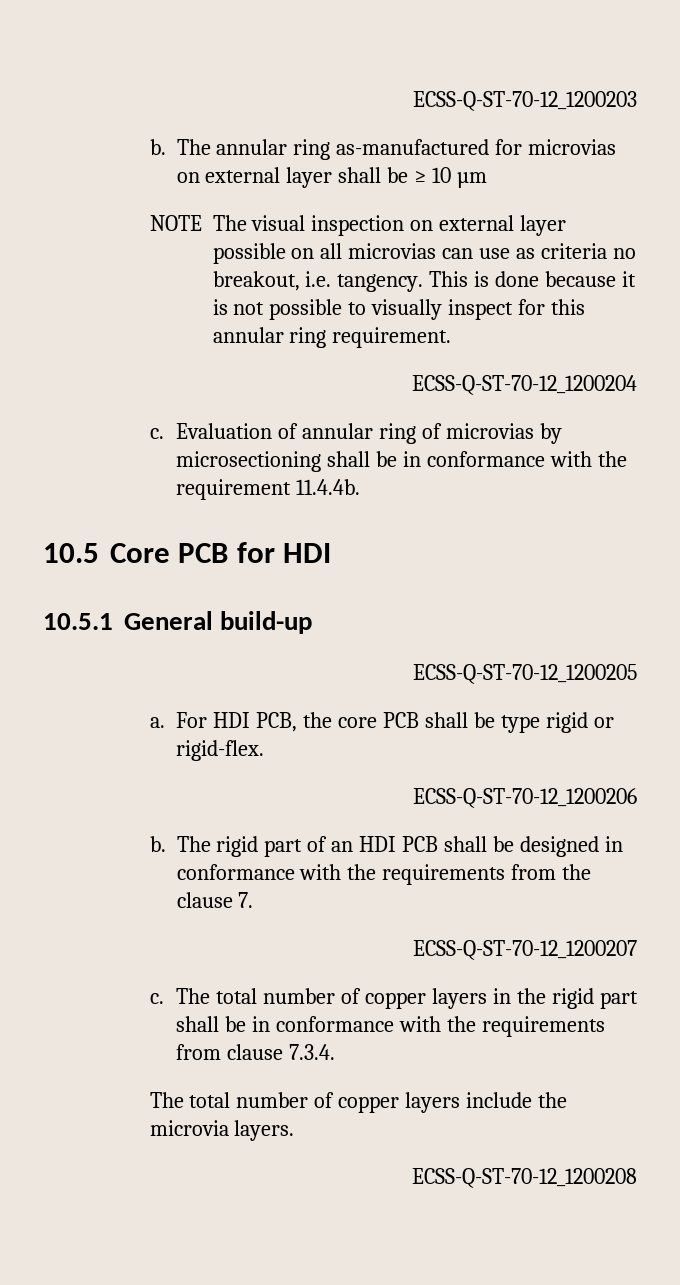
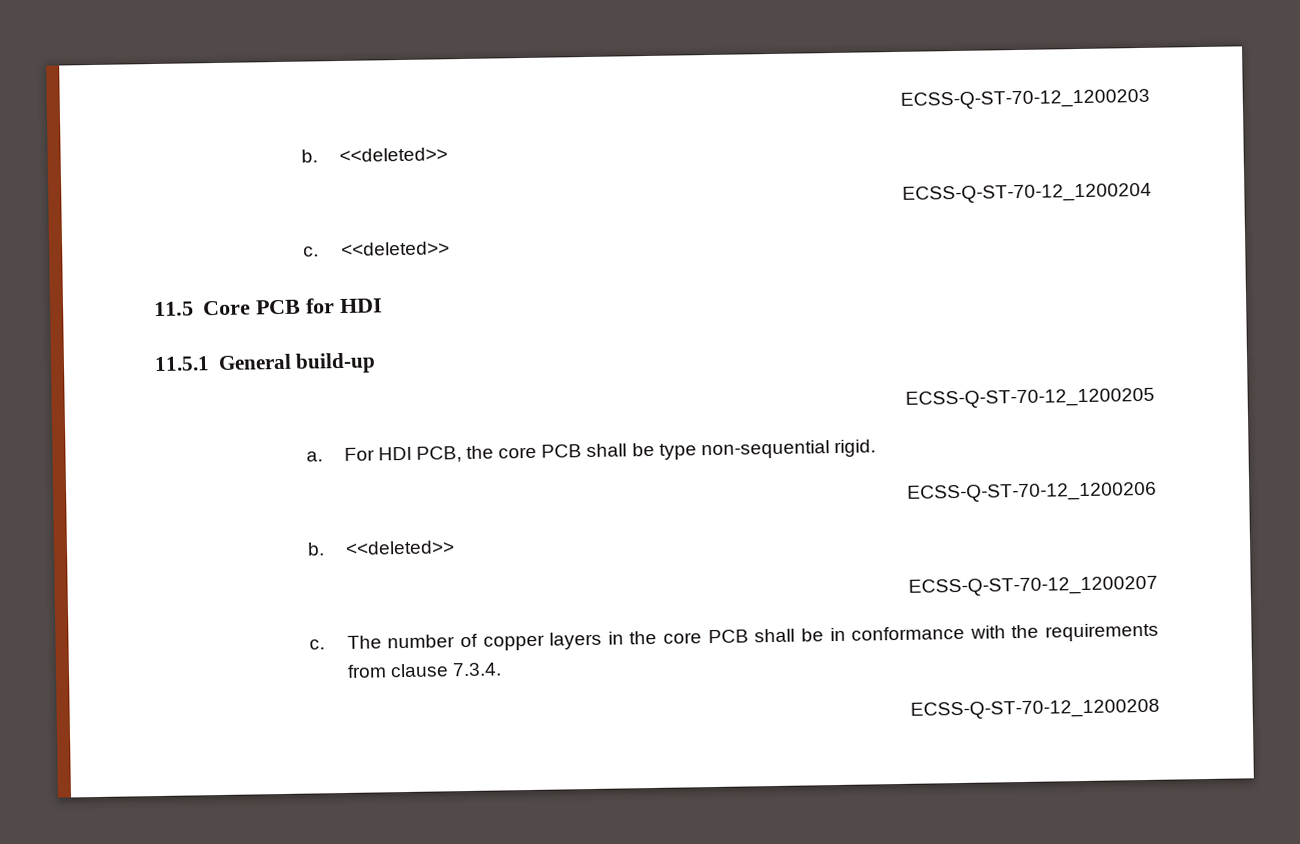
[176,139,617,160] [176,167,488,188] [149,215,567,236] [212,243,637,264] [212,271,637,292] [212,299,586,320] [212,327,452,348] [412,375,637,395] [149,423,562,444] [176,451,627,472] [176,479,361,500] [43,543,99,563] The annular ring as-manufactured for microvias on external layer shall be ≥ 10 µm // NOTE The visual inspection on external layer possible on all microvias can use as criteria no breakout, i.e. tangency. This is done because it is not possible to visually inspect for this annular ring requirement. // ECSS-Q-ST-70-12_1200204 // c. Evaluation of annular ring of microvias by microsectioning shall be in conformance with the requirement 11.4.4b. // 10.5 -> [338,147,448,163] [902,182,1152,204] [303,241,450,257] [153,301,194,317] <<deleted>> // ECSS-Q-ST-70-12_1200204 // c. <<deleted>> // 11.5
[43,613,113,630] 10.5.1 -> [154,356,210,372] 11.5.1
[545,712,614,733] [176,740,265,761] rigid or rigid-flex. -> [700,439,876,460] non-sequential rigid.
[176,836,623,857] [176,864,592,885] [176,892,254,908] The rigid part of an HDI PCB shall be designed in conformance with the requirements from the clause 7. -> [344,540,455,555] <<deleted>>
[216,988,258,1004] total -> (382, 642) none
[551,988,638,1009] rigid part -> [663,629,749,644] core PCB
[149,1092,568,1113] [149,1120,295,1141] // The total number of copper layers include the microvia layers. -> (502, 669) none

